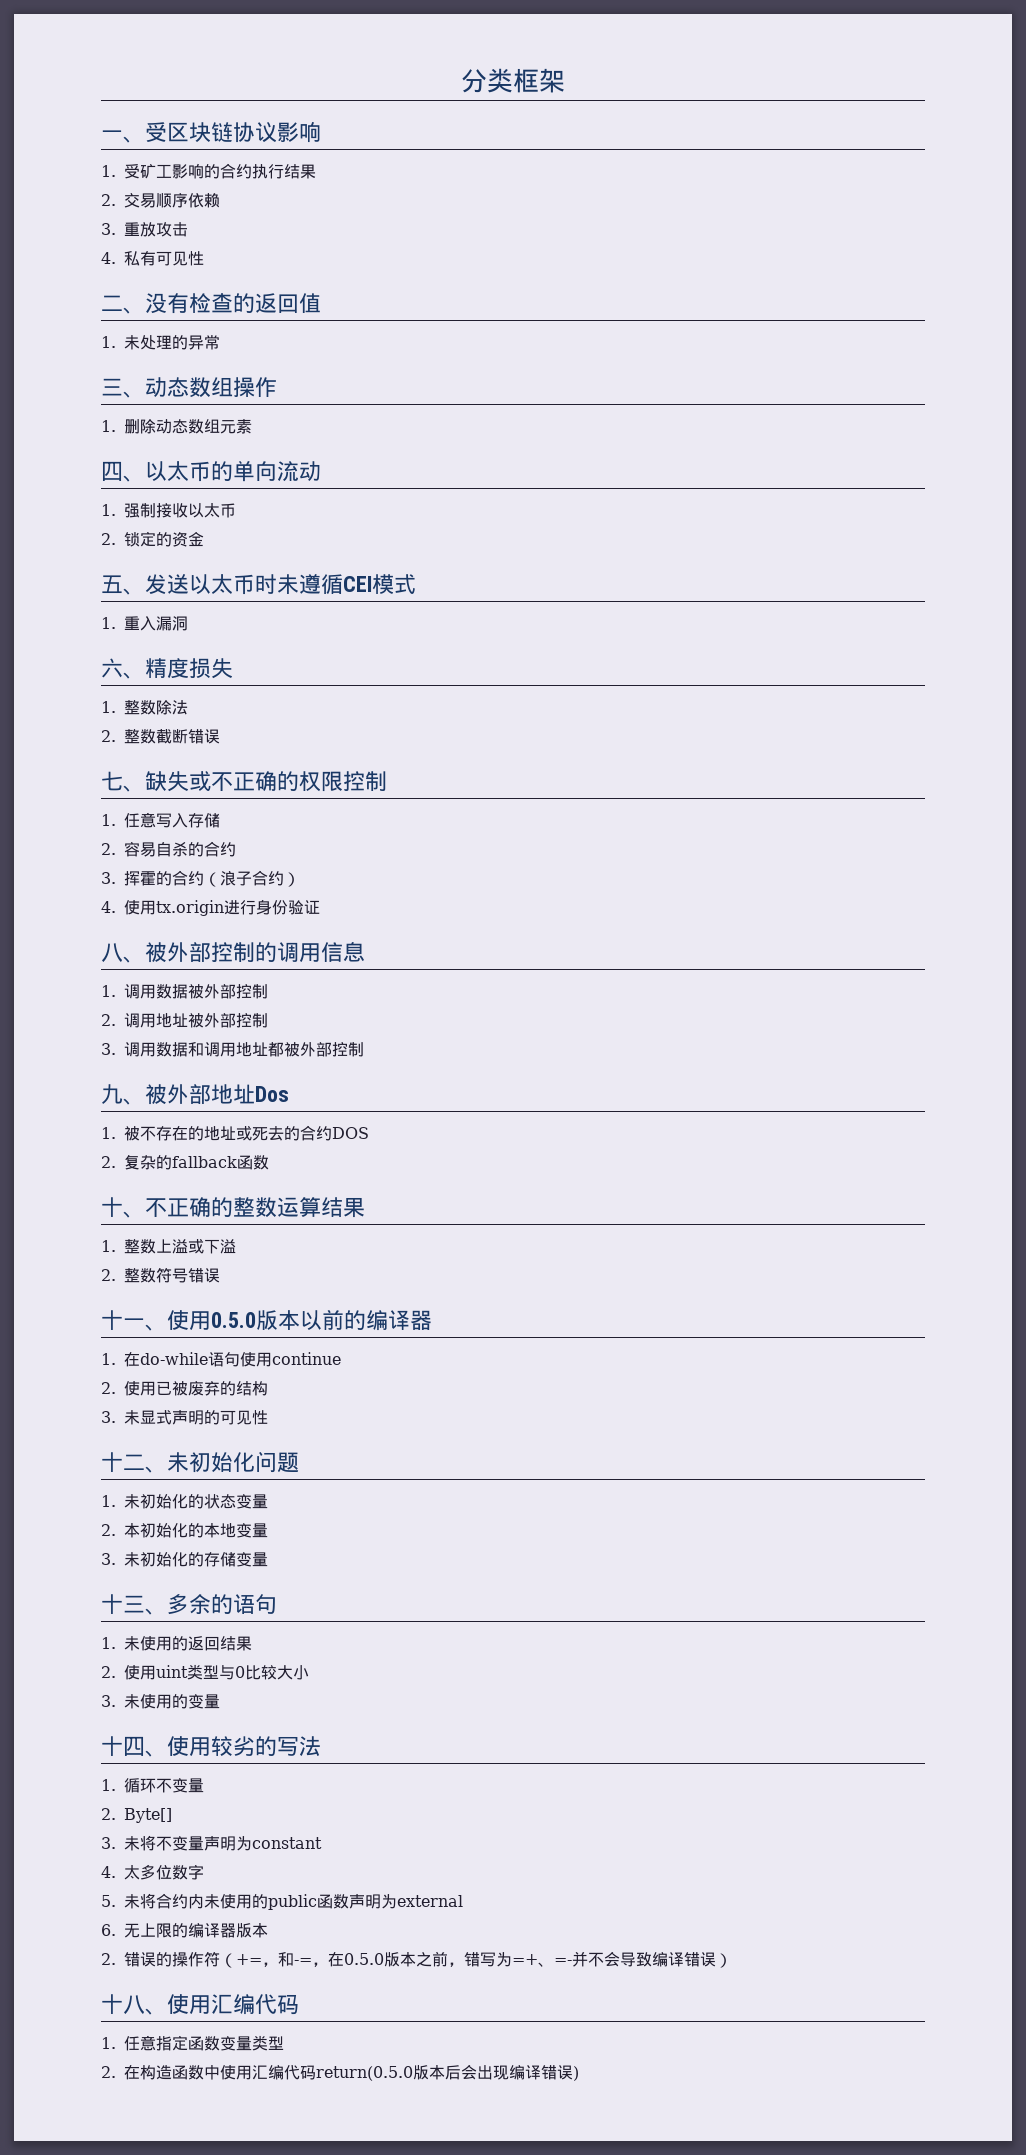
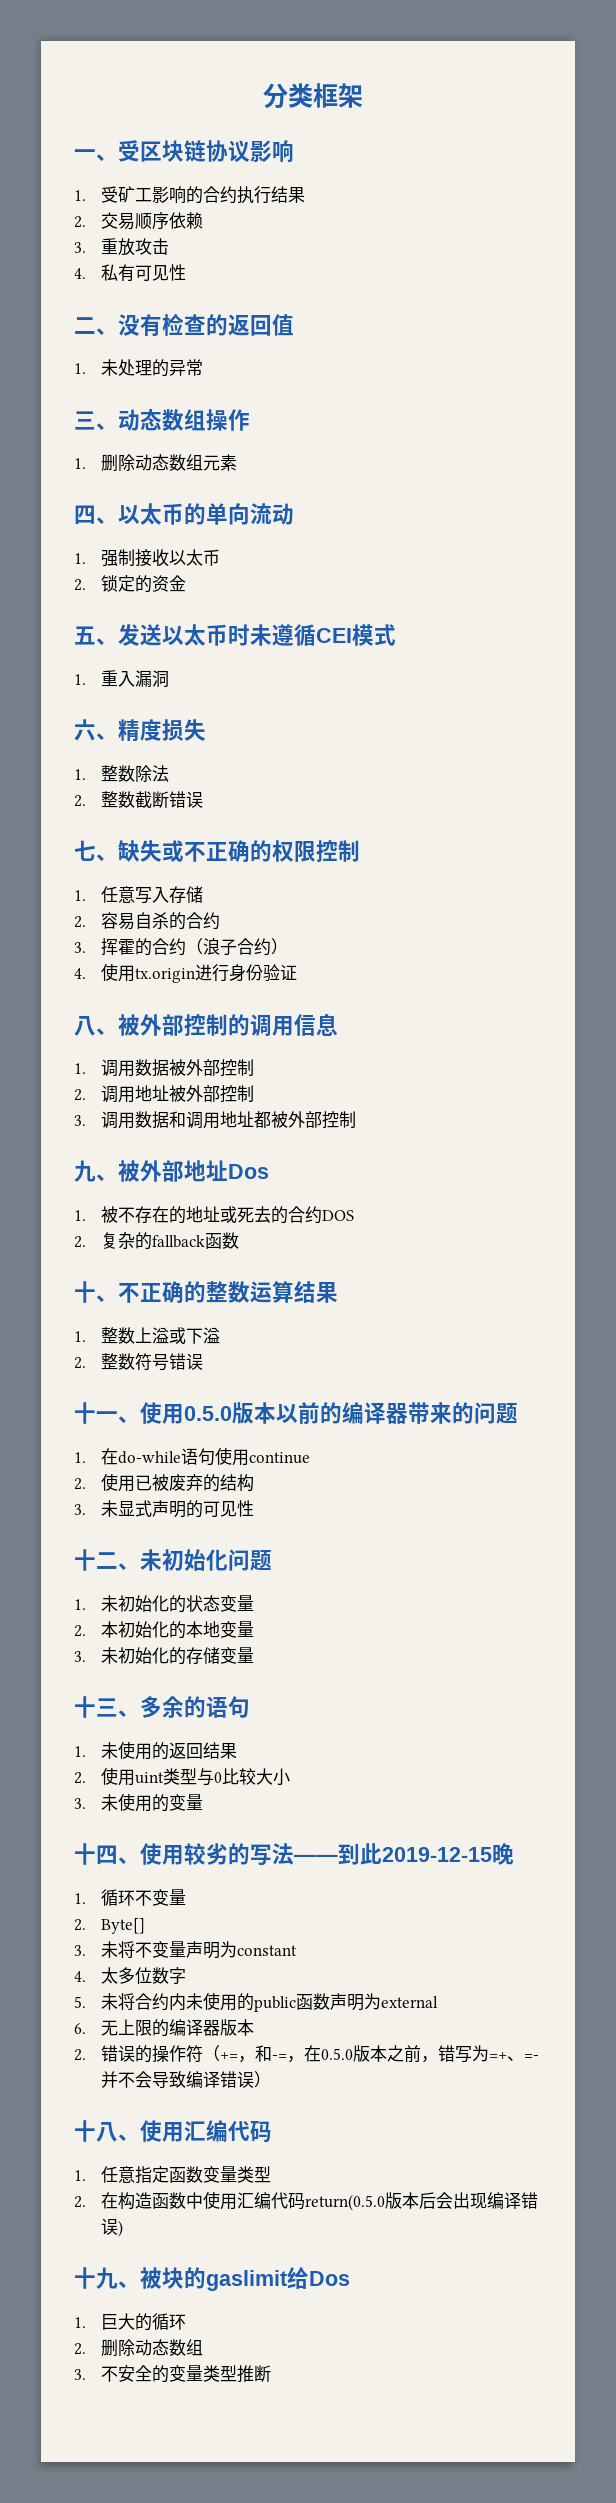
(432, 1320) none -> [408,1402,518,1424] 带来的问题
(321, 1746) none -> [294,1843,514,1865] ——到此2019-12-15晚
(579, 2073) none -> [74,2267,350,2291] [74,2313,186,2331] [74,2339,203,2357] [74,2365,271,2383] // 十九、被块的gaslimit给Dos // 1.巨大的循环 // 2.删除动态数组 // 3.不安全的变量类型推断

